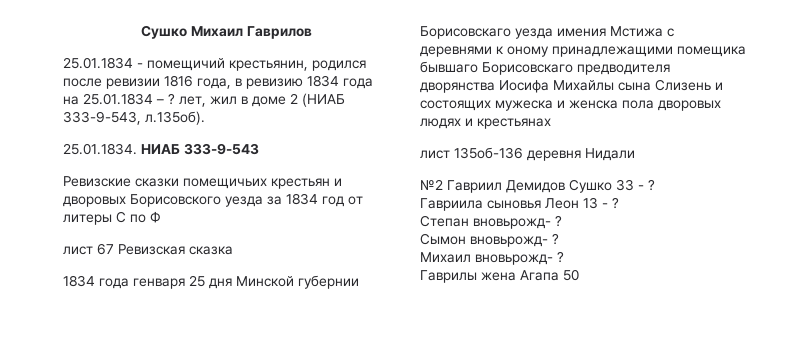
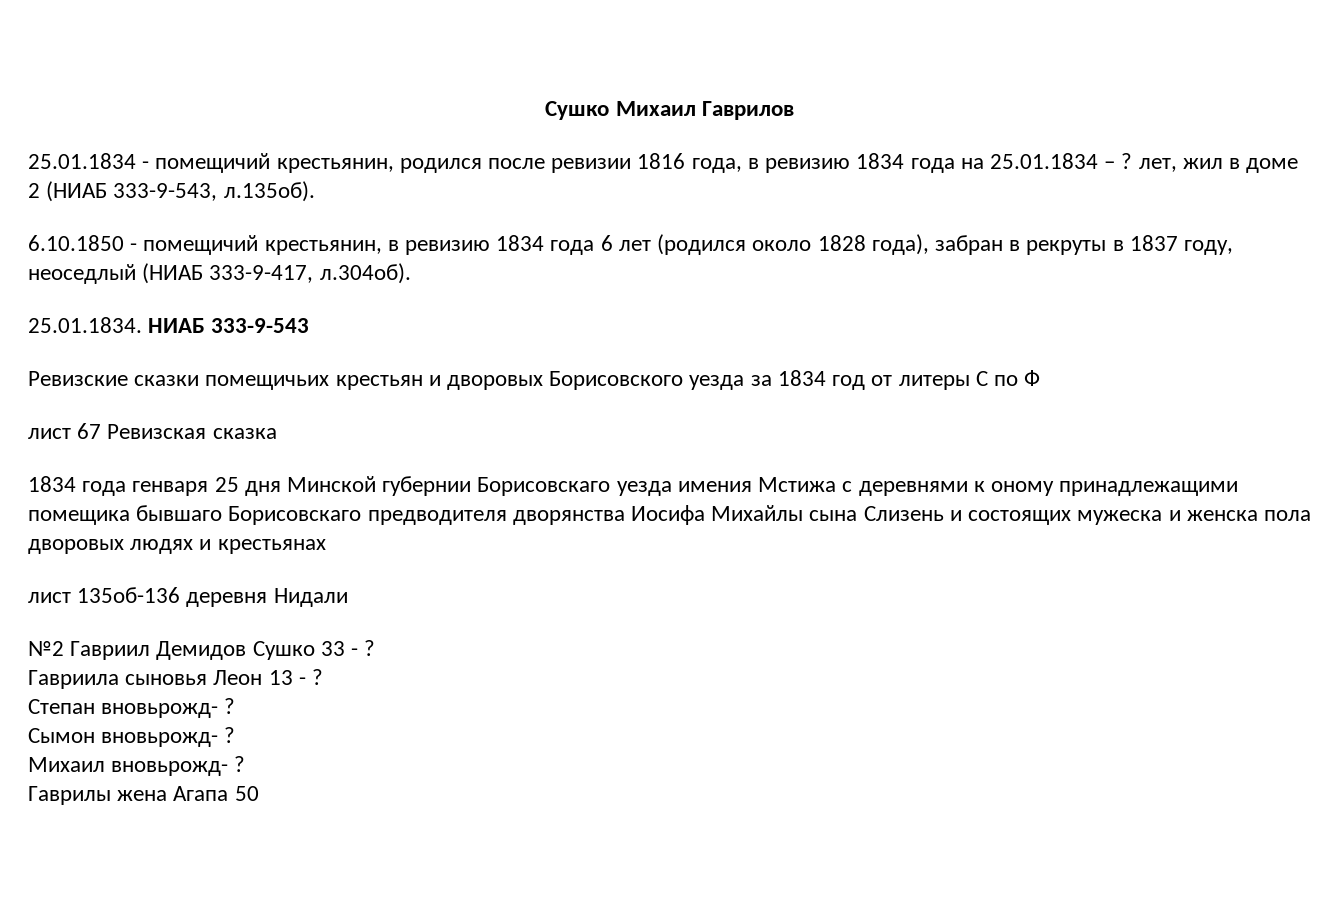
(205, 118) none -> [28,234,1233,255] [28,263,411,284] // 6.10.1850 - помещичий крестьянин, в ревизию 1834 года 6 лет (родился около 1828 года), забран в рекруты в 1837 году, неоседлый (НИАБ 333-9-417, л.304об).

